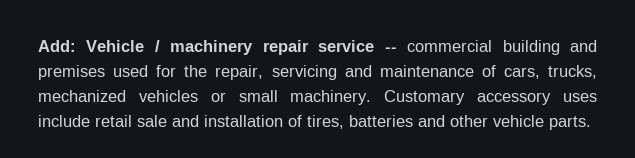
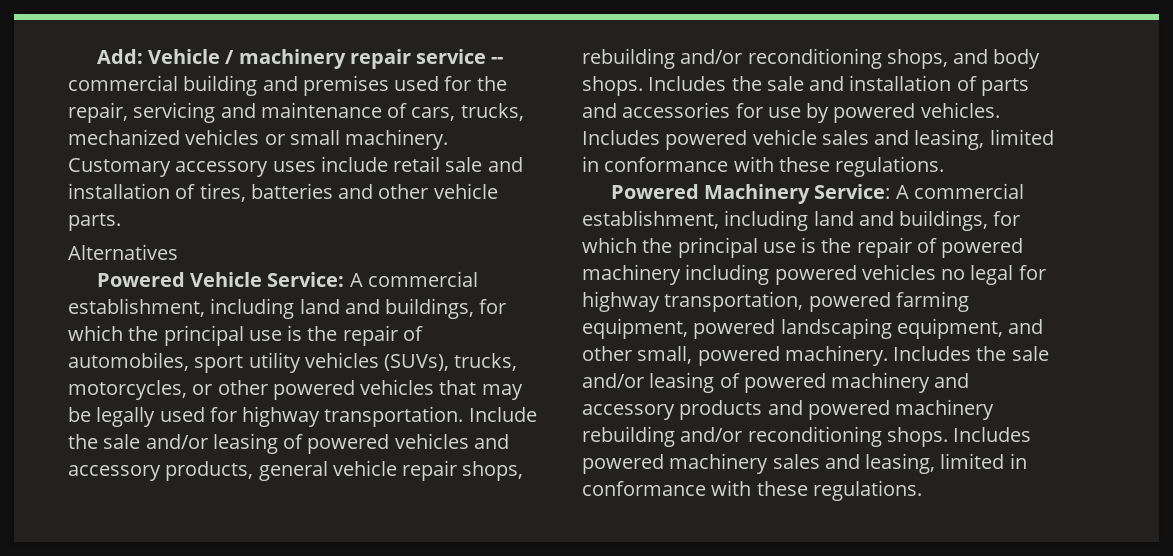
(591, 123) none -> [68,244,178,260] [96,271,478,287] [68,298,507,319] [68,325,423,346] [68,352,518,373] [68,379,523,400] [68,406,537,427] [68,433,509,454] [68,460,524,481] [582,48,1041,69] [582,75,1029,96] [582,102,1000,123] [582,129,1054,150] [582,156,945,177] [610,183,1024,204] [582,210,1021,231] [582,237,1024,258] [582,264,1046,285] [582,291,969,312] [582,318,1044,339] [582,345,1049,366] [582,372,970,393] [582,399,995,420] [582,426,1032,447] [582,453,1027,474] [582,480,922,501] // Alternatives // Powered Vehicle Service: A commercial establishment, including land and buildings, for which the principal use is the repair of automobiles, sport utility vehicles (SUVs), trucks, motorcycles, or other powered vehicles that may be legally used for highway transportation. Include the sale and/or leasing of powered vehicles and accessory products, general vehicle repair shops, rebuilding and/or reconditioning shops, and body shops. Includes the sale and installation of parts and accessories for use by powered vehicles. Includes powered vehicle sales and leasing, limited in conformance with these regulations. // Powered Machinery Service: A commercial establishment, including land and buildings, for which the principal use is the repair of powered machinery including powered vehicles no legal for highway transportation, powered farming equipment, powered landscaping equipment, and other small, powered machinery. Includes the sale and/or leasing of powered machinery and accessory products and powered machinery rebuilding and/or reconditioning shops. Includes powered machinery sales and leasing, limited in conformance with these regulations.

